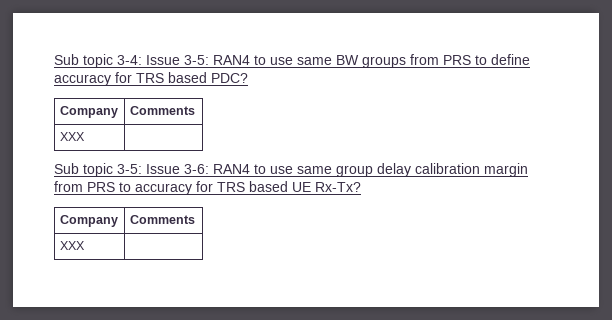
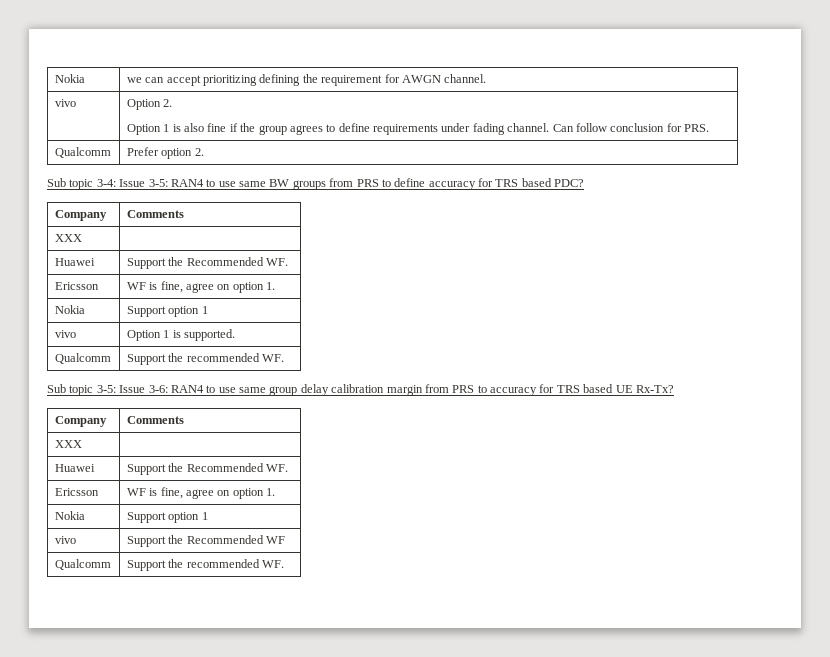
(54, 59) none -> [54,74,85,83] [126,74,487,86] [54,99,76,107] [126,99,173,110] [126,123,710,135] [54,147,111,158] [126,147,204,159] Nokia | we can accept prioritizing defining the requirement for AWGN channel. // vivo | Option 2. // Option 1 is also fine if the group agrees to define requirements under fading channel. Can follow conclusion for PRS. // Qualcomm | Prefer option 2. //
(85, 136) none -> [54,258,95,266] [126,257,289,269] [54,282,99,290] [126,281,276,293] [54,305,85,314] [126,306,208,317] [54,330,76,338] [126,329,236,341] [54,353,111,364] [126,353,285,365] // Huawei | Support the Recommended WF. // Ericsson | WF is fine, agree on option 1. // Nokia | Support option 1 // vivo | Option 1 is supported. // Qualcomm | Support the recommended WF.
(85, 245) none -> [54,464,95,472] [126,463,289,475] [54,488,99,496] [126,487,276,499] [54,511,85,520] [126,512,208,523] [54,536,76,544] [126,535,286,547] [54,559,111,570] [126,559,285,571] // Huawei | Support the Recommended WF. // Ericsson | WF is fine, agree on option 1. // Nokia | Support option 1 // vivo | Support the Recommended WF // Qualcomm | Support the recommended WF.

